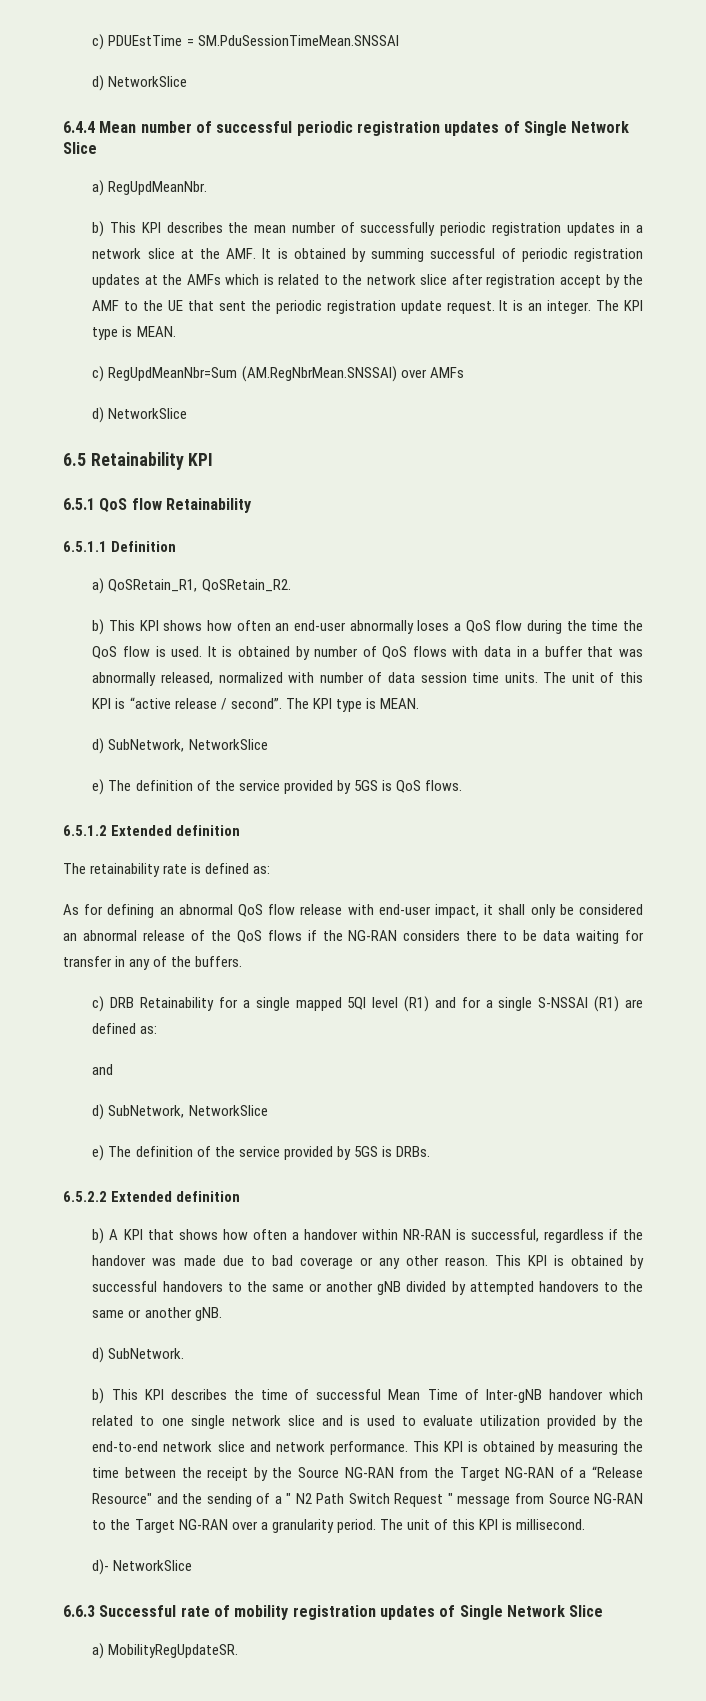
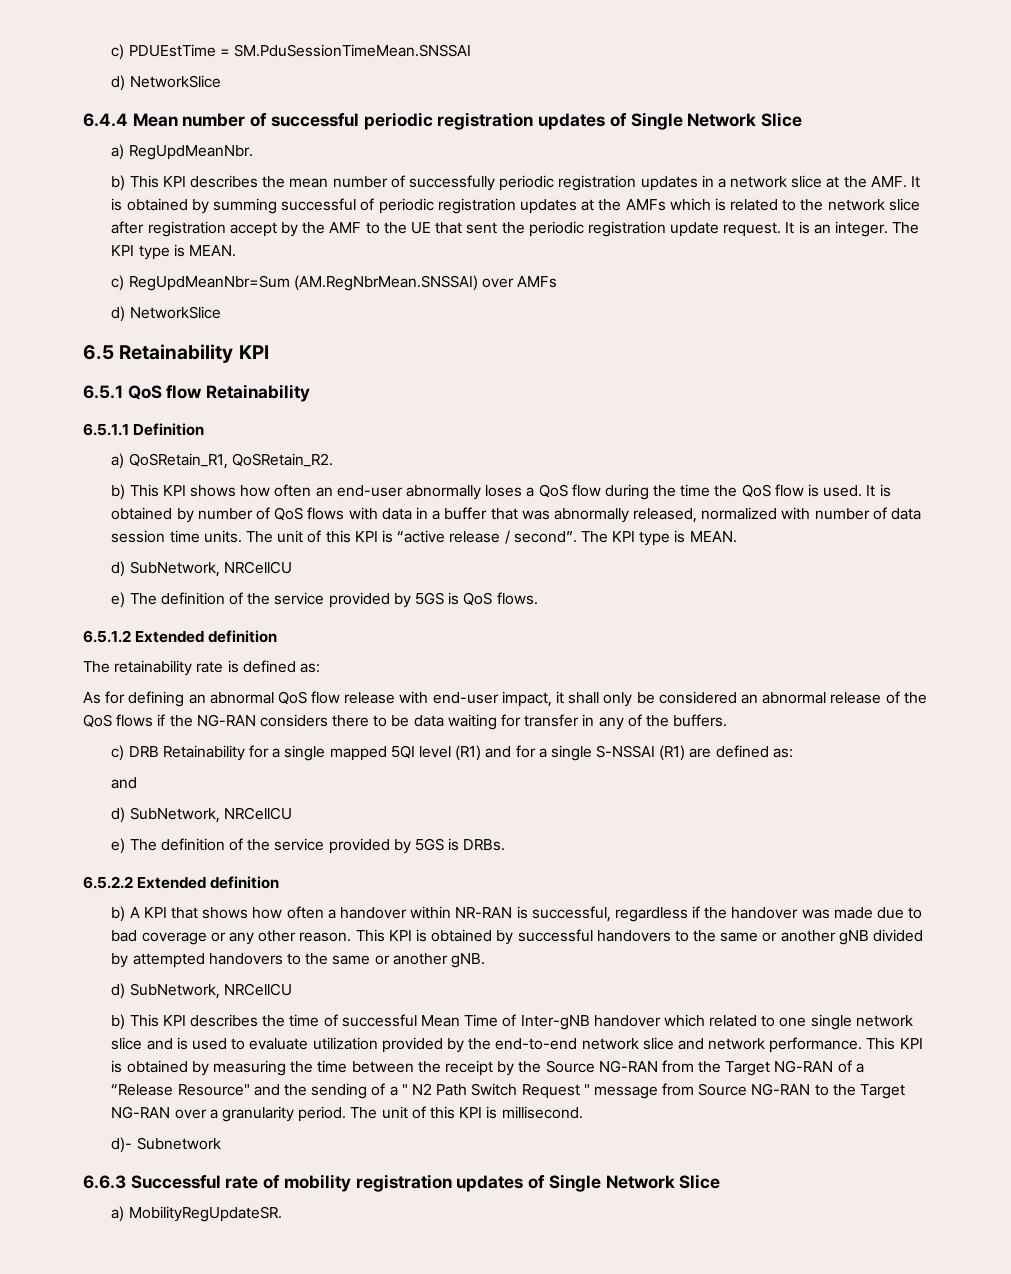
[188,739,268,750] NetworkSlice -> [223,561,292,574] NRCellCU
[188,1105,268,1116] NetworkSlice -> [223,807,292,820] NRCellCU
[108,1348,185,1359] SubNetwork. -> [129,983,292,999] SubNetwork, NRCellCU
[113,1560,193,1571] NetworkSlice -> [136,1137,221,1150] Subnetwork

